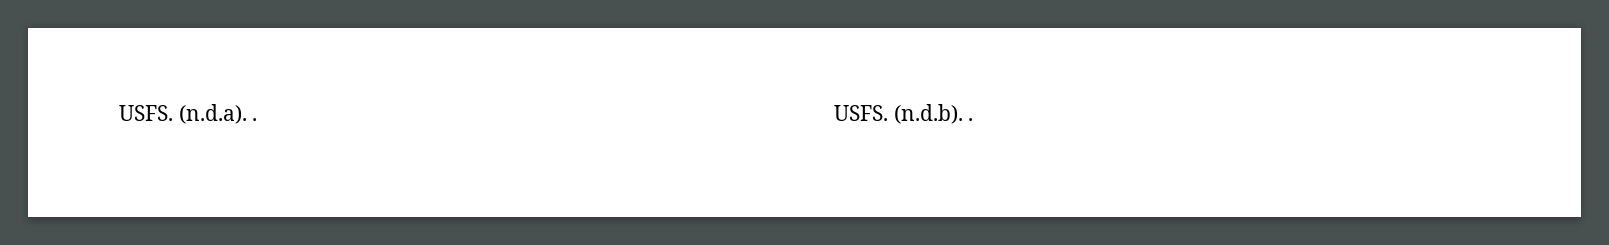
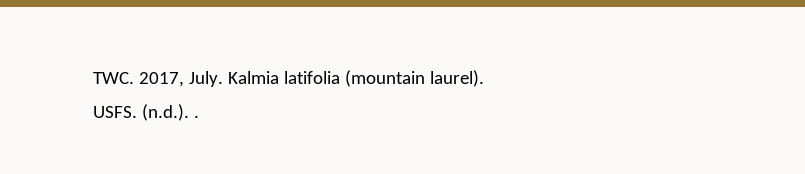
[119,104,258,124] [834,104,963,124] USFS. (n.d.a). . // USFS. (n.d.b). -> [93,70,484,87] [93,104,189,121] TWC. 2017, July. Kalmia latifolia (mountain laurel). // USFS. (n.d.).

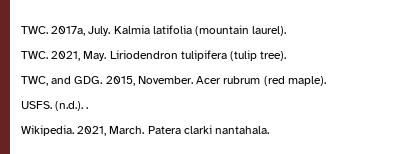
[93,72,184,87] TWC. 2017, -> [21,26,86,36] TWC. 2017a,
[93,104,199,121] USFS. (n.d.). . -> [21,50,287,61] [21,76,326,86] [21,101,89,111] [21,125,270,136] TWC. 2021, May. Liriodendron tulipifera (tulip tree). // TWC, and GDG. 2015, November. Acer rubrum (red maple). // USFS. (n.d.). . // Wikipedia. 2021, March. Patera clarki nantahala.

